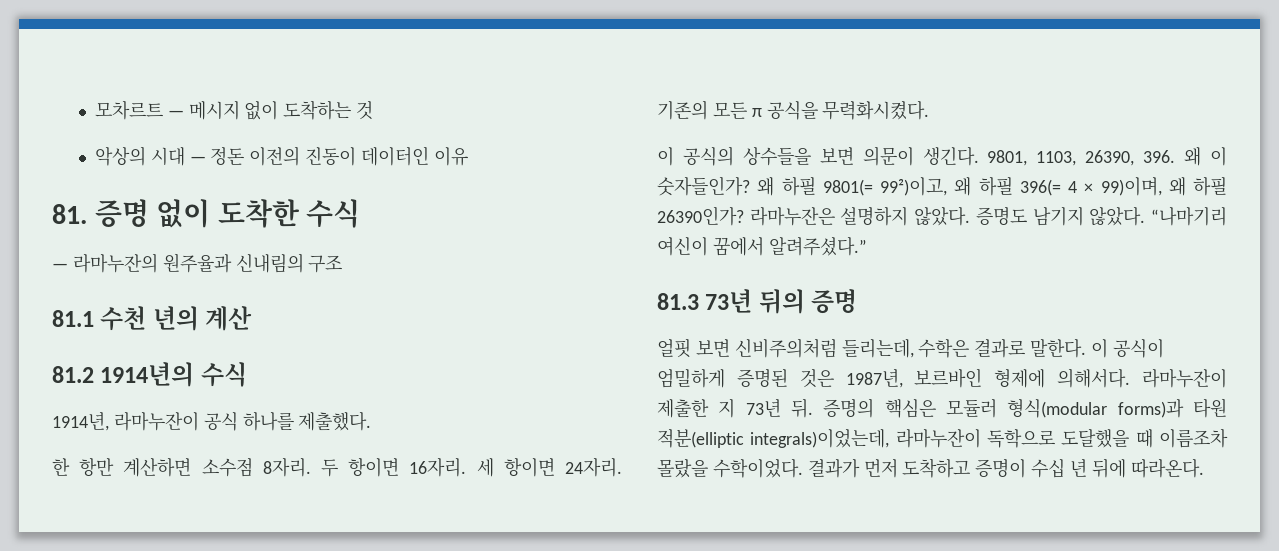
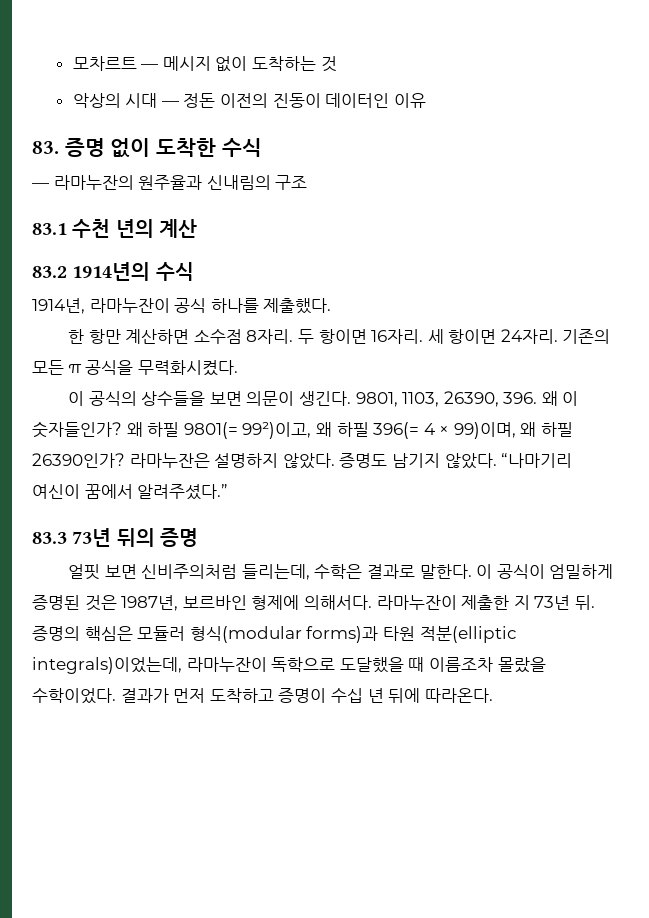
[52,204,87,224] 81. -> [32,141,59,154] 83.
[52,310,94,327] 81.1 -> [32,223,67,235] 83.1
[52,366,94,383] 81.2 -> [32,266,67,278] 83.2
[657,293,699,310] 81.3 -> [32,532,67,544] 83.3

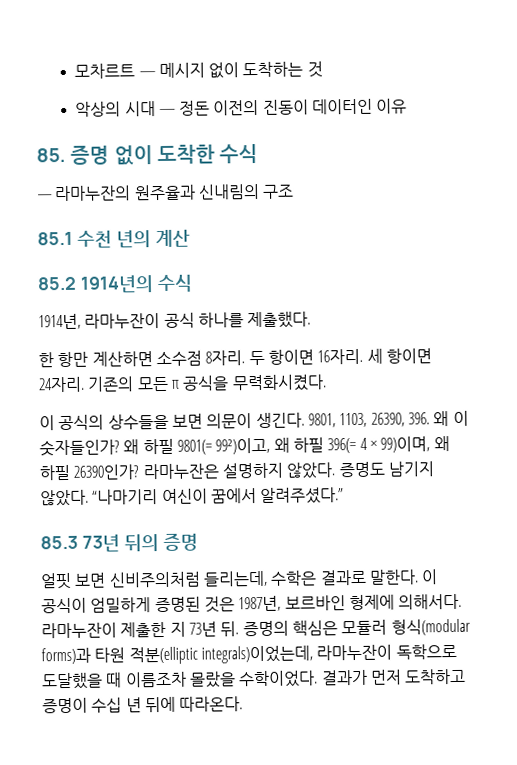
[32,141,59,154] 83. -> [36,147,66,163] 85.
[32,223,67,235] 83.1 -> [37,231,73,246] 85.1
[32,266,67,278] 83.2 -> [37,276,77,291] 85.2
[32,532,67,544] 83.3 -> [40,535,78,550] 85.3

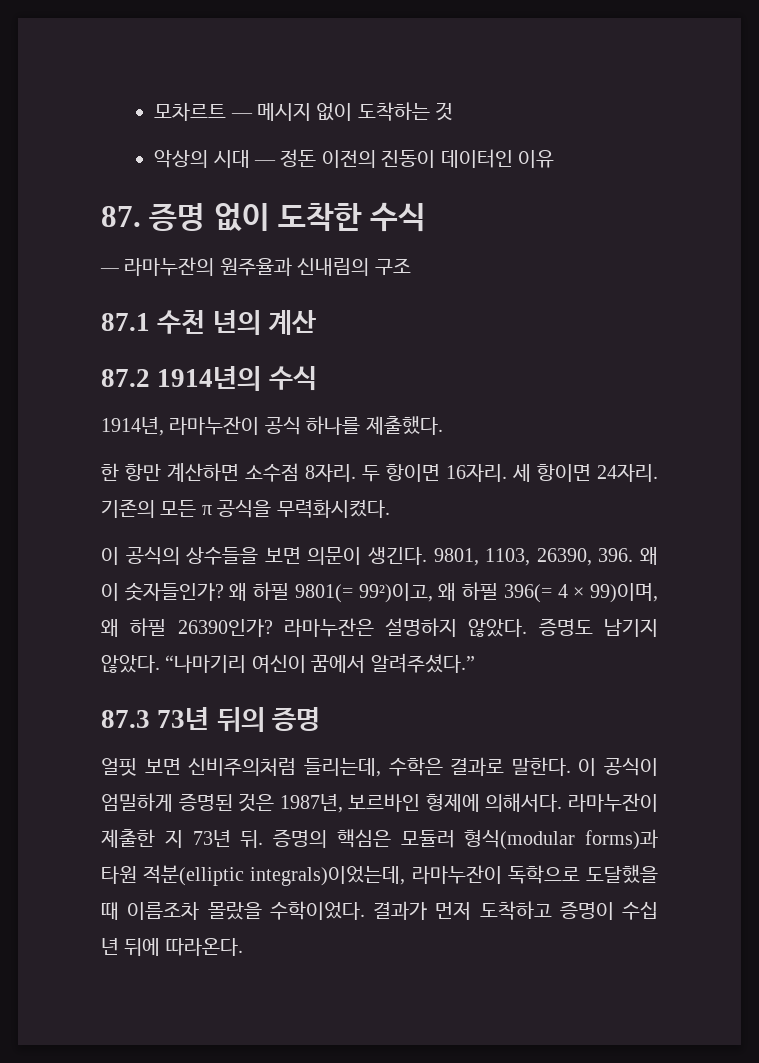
[36,147,66,163] 85. -> [101,206,141,227] 87.
[37,231,73,246] 85.1 -> [101,313,150,331] 87.1
[37,276,77,291] 85.2 -> [101,369,150,387] 87.2
[40,535,78,550] 85.3 -> [101,710,150,728] 87.3

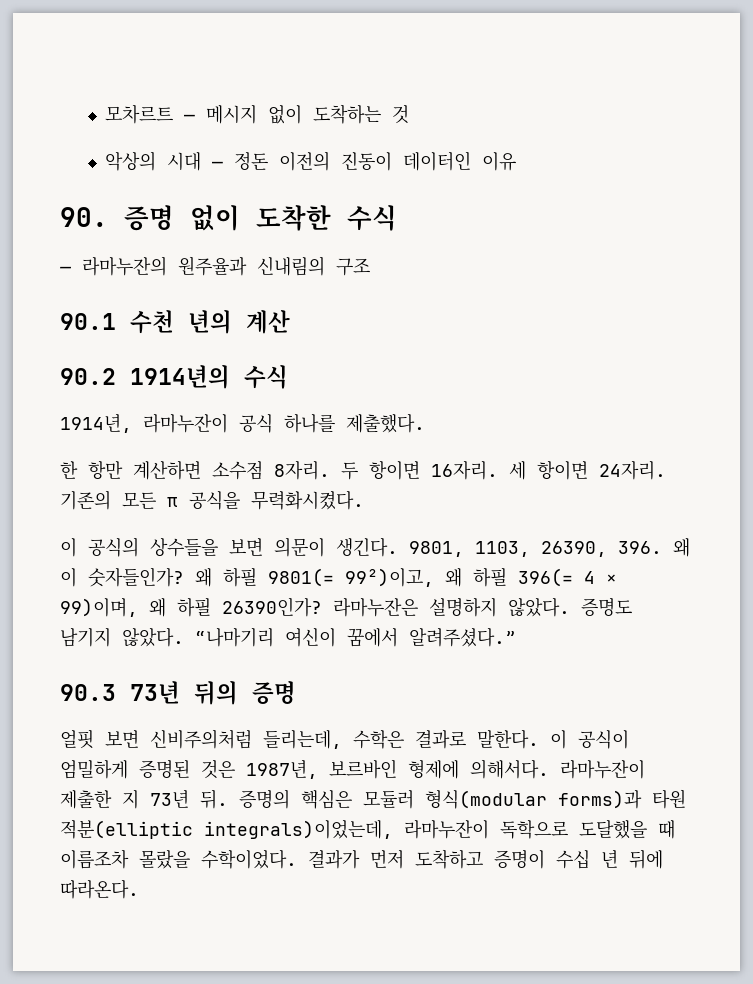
[101,206,141,227] 87. -> [60,207,108,227] 90.
[101,313,150,331] 87.1 -> [60,313,116,330] 90.1
[101,369,150,387] 87.2 -> [60,368,116,385] 90.2
[101,710,150,728] 87.3 -> [60,684,116,701] 90.3

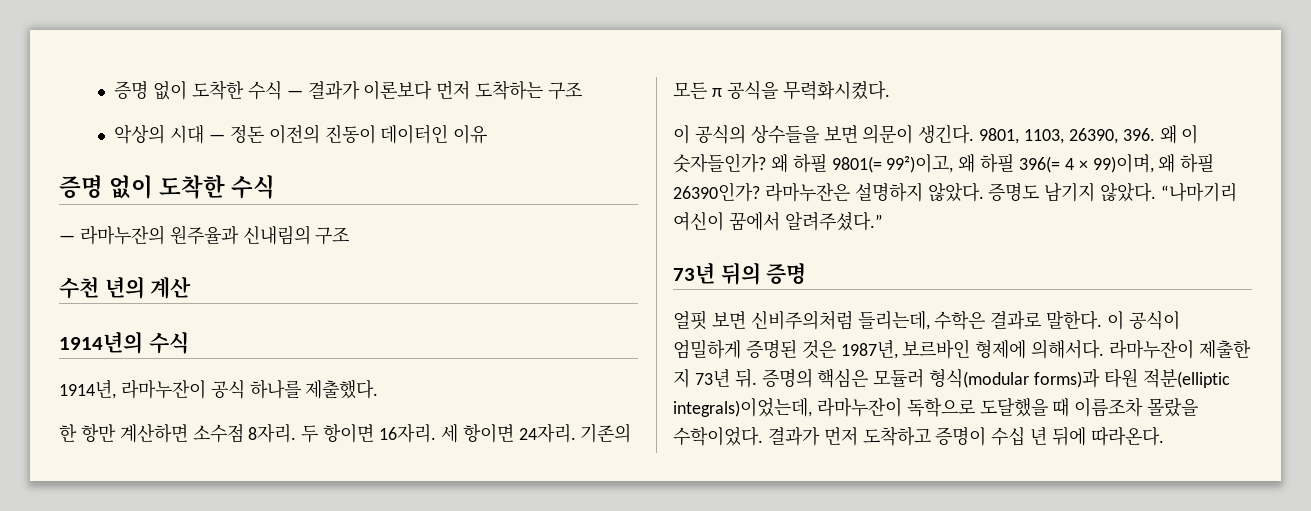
[105,104,410,124] 모차르트 — 메시지 없이 도착하는 것 -> [114,80,582,100] 증명 없이 도착한 수식 — 결과가 이론보다 먼저 도착하는 구조
[60,207,108,227] 90. -> (488, 134) none
[60,313,116,330] 90.1 -> (350, 236) none
[60,368,116,385] 90.2 -> (192, 287) none
[60,684,116,701] 90.3 -> (883, 221) none

